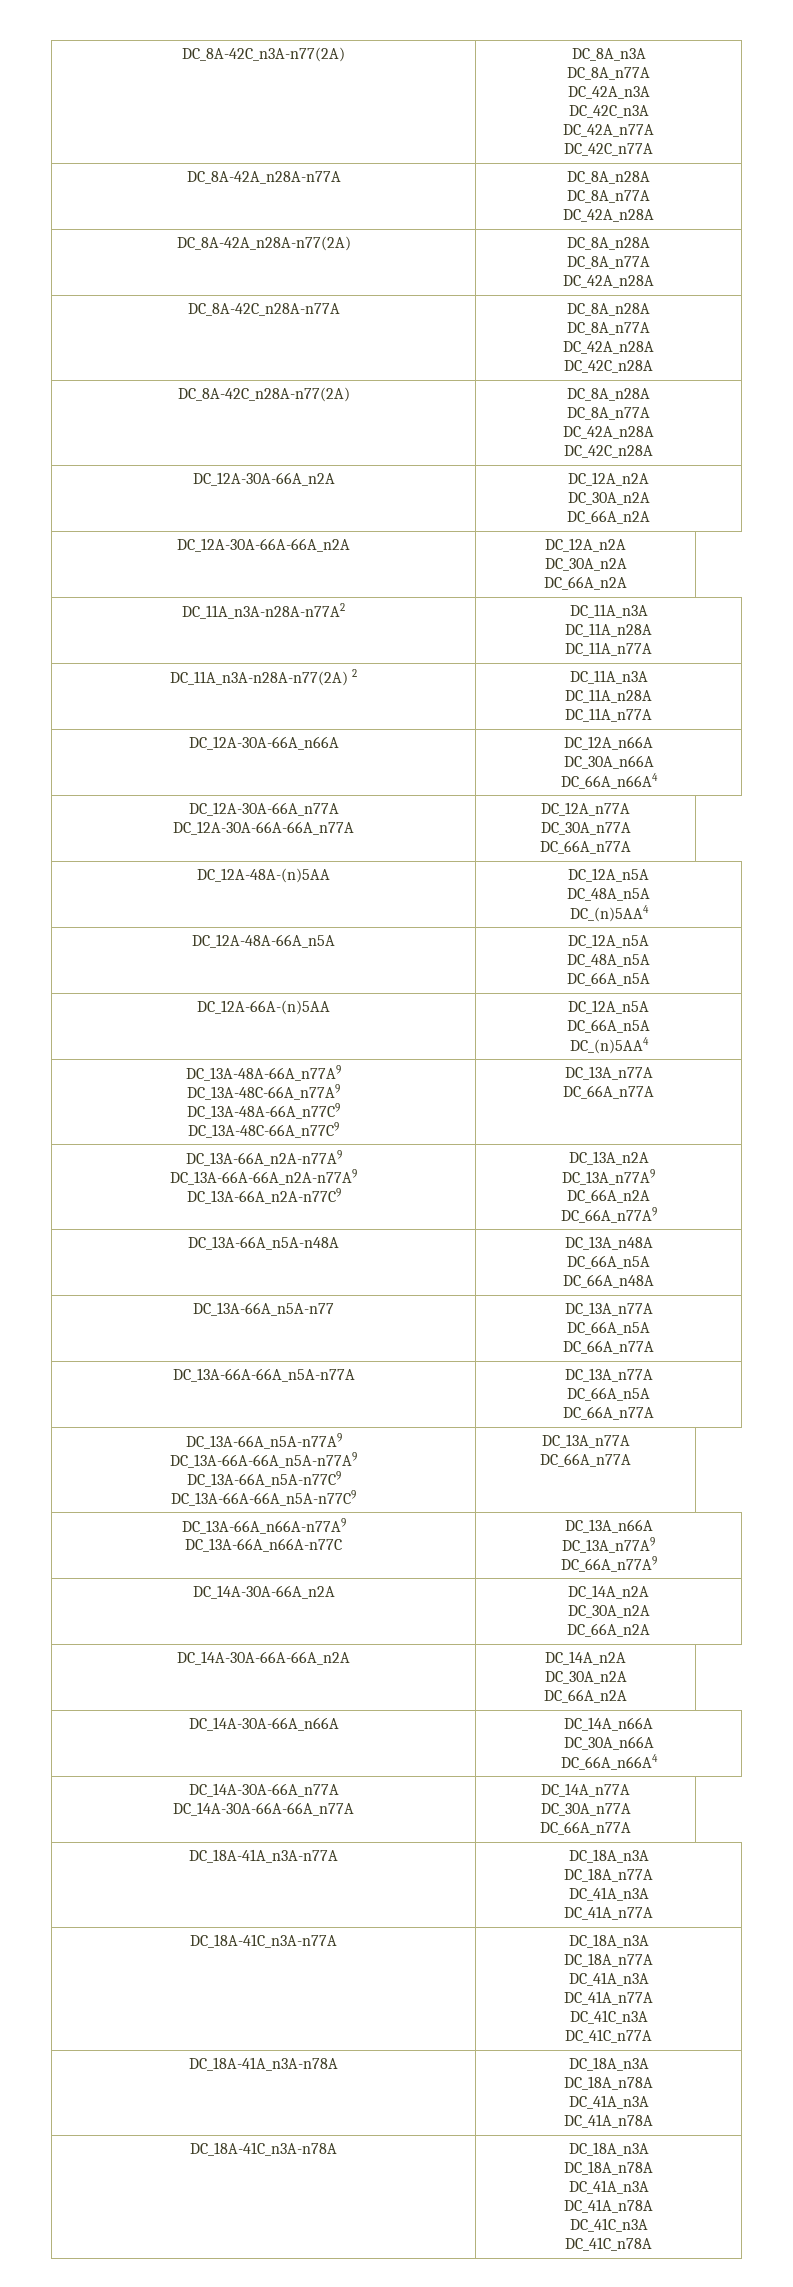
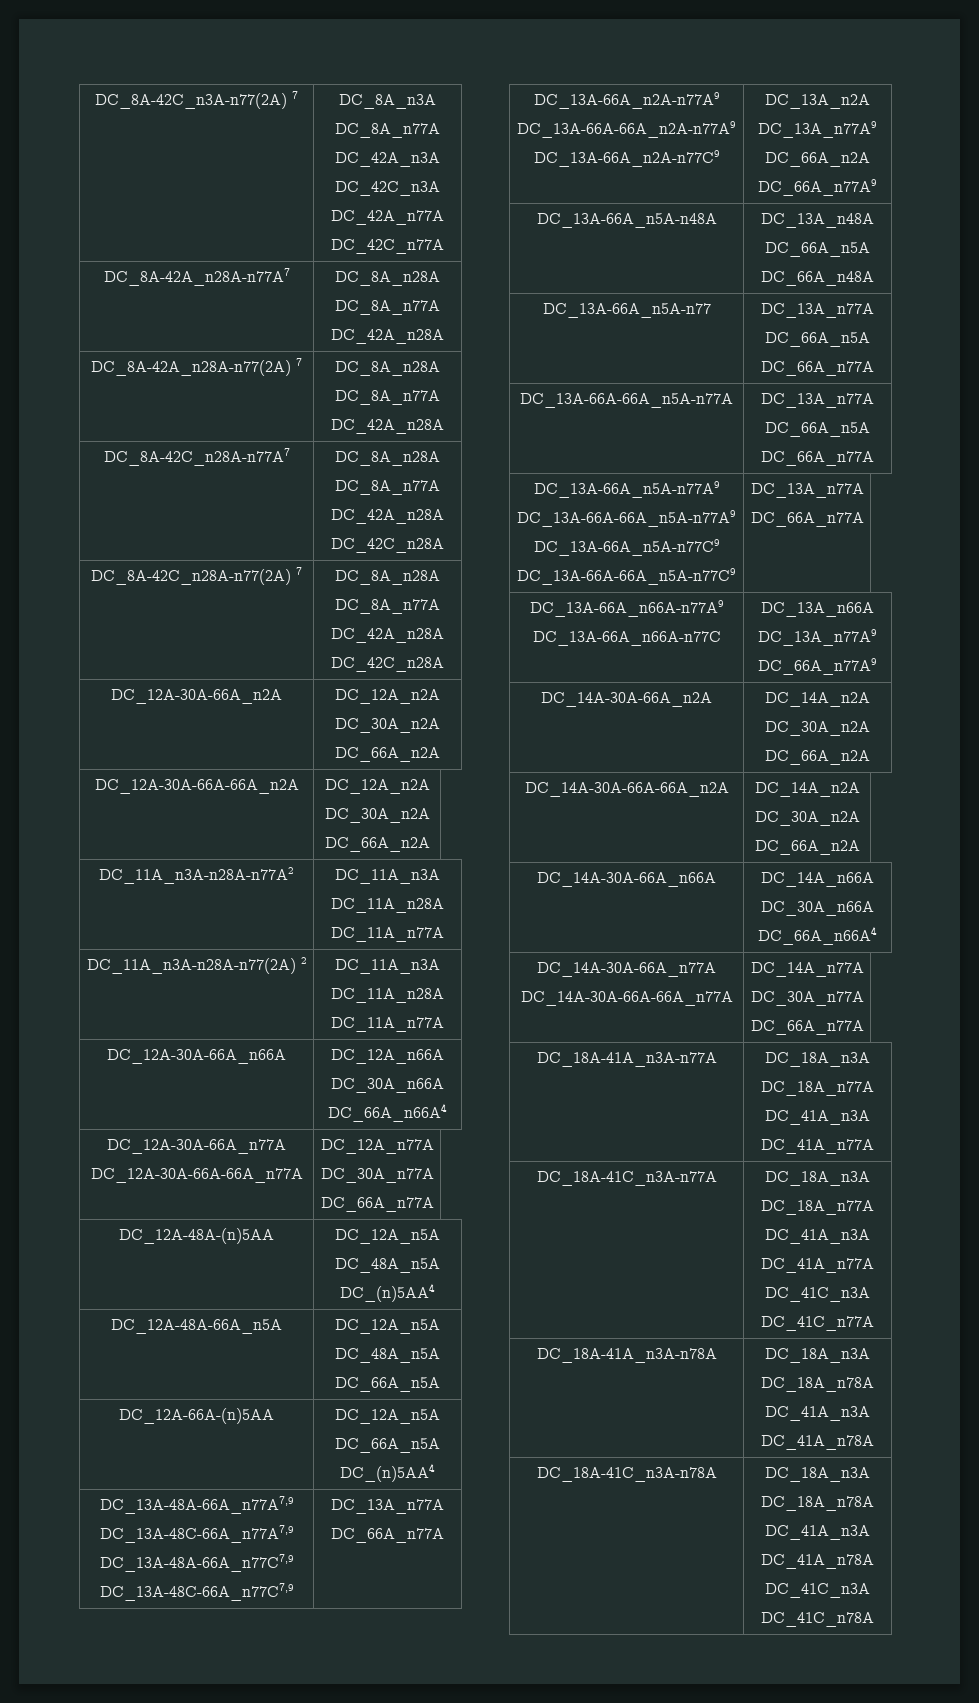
(345, 54) none -> [292,91,298,99] 7
[186,171,341,184] DC_8A-42A_n28A-n77A -> [103,268,290,286] DC_8A-42A_n28A-n77A7
[567,237,650,250] [567,256,650,269] [563,275,654,288] [187,303,340,316] | DC_8A_n28A // DC_8A_n77A // DC_42A_n28A // DC_8A-42C_n28A-n77A -> [296,358,302,366] [335,361,440,376] [335,390,440,405] [331,419,444,434] [103,448,290,466] 7 | DC_8A_n28A // DC_8A_n77A // DC_42A_n28A // DC_8A-42C_n28A-n77A7
(350, 394) none -> [296,567,302,575] 7
[186,1065,341,1081] [187,1084,340,1100] [187,1103,340,1119] [188,1122,339,1138] DC_13A-48A-66A_n77A9 // DC_13A-48C-66A_n77A9 // DC_13A-48A-66A_n77C9 // DC_13A-48C-66A_n77C9 -> [99,1496,294,1514] [99,1525,294,1543] [99,1554,294,1572] [99,1583,294,1601] DC_13A-48A-66A_n77A7,9 // DC_13A-48C-66A_n77A7,9 // DC_13A-48A-66A_n77C7,9 // DC_13A-48C-66A_n77C7,9

